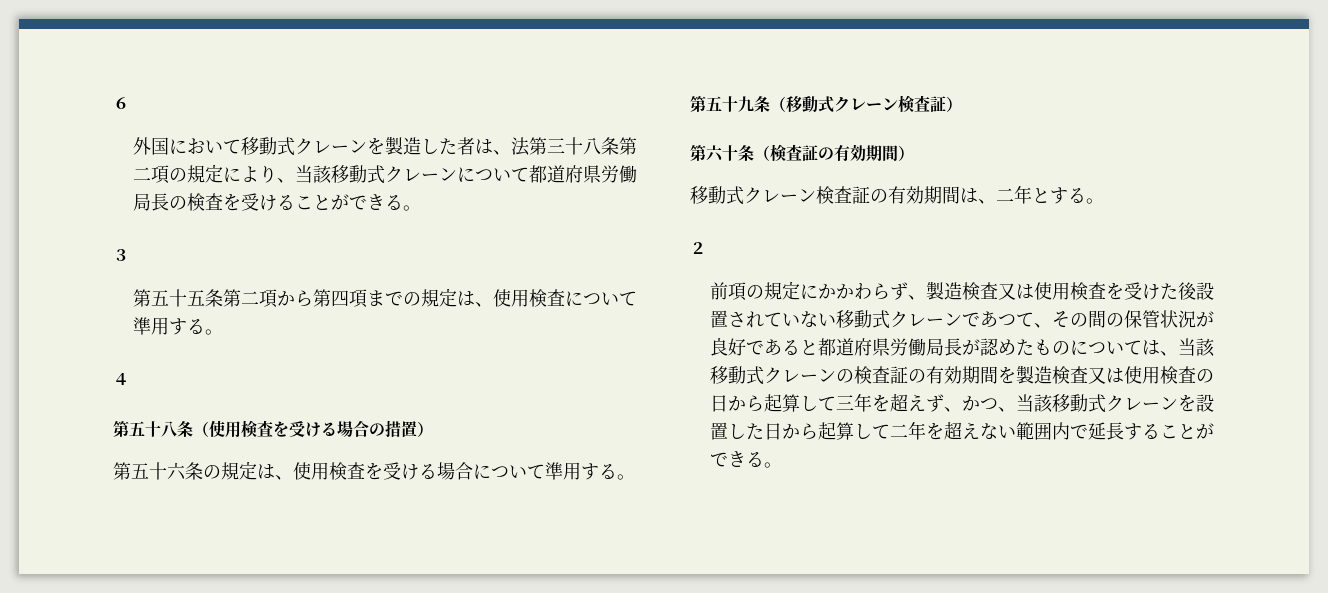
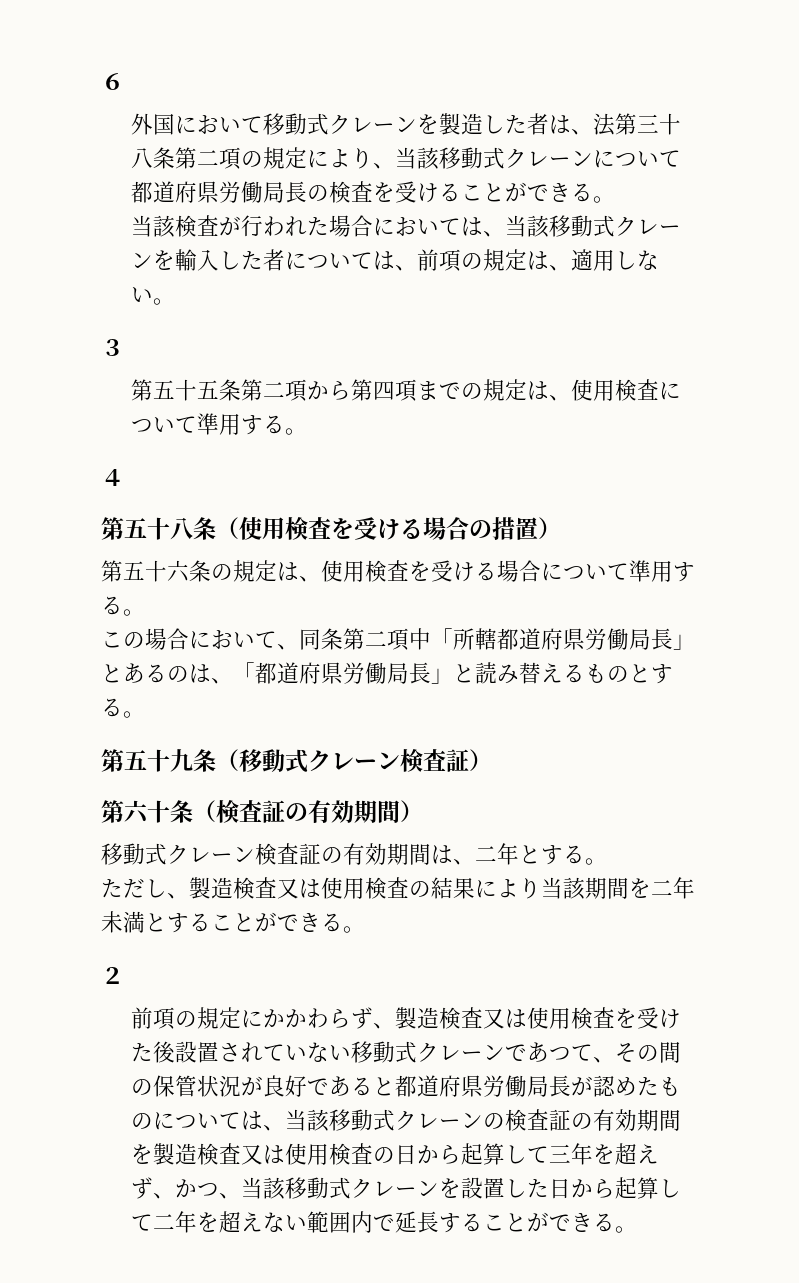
(422, 208) none -> [131,215,682,238] [131,249,660,272] [131,287,176,305] // 当該検査が行われた場合においては、当該移動式クレーンを輸入した者については、前項の規定は、適用しない。
(635, 477) none -> [101,628,695,651] [101,662,673,684] [101,698,145,718] // この場合において、同条第二項中「所轄都道府県労働局長」とあるのは、「都道府県労働局長」と読み替えるものとする。
(1104, 201) none -> [101,877,695,900] [101,911,365,933] // ただし、製造検査又は使用検査の結果により当該期間を二年未満とすることができる。

